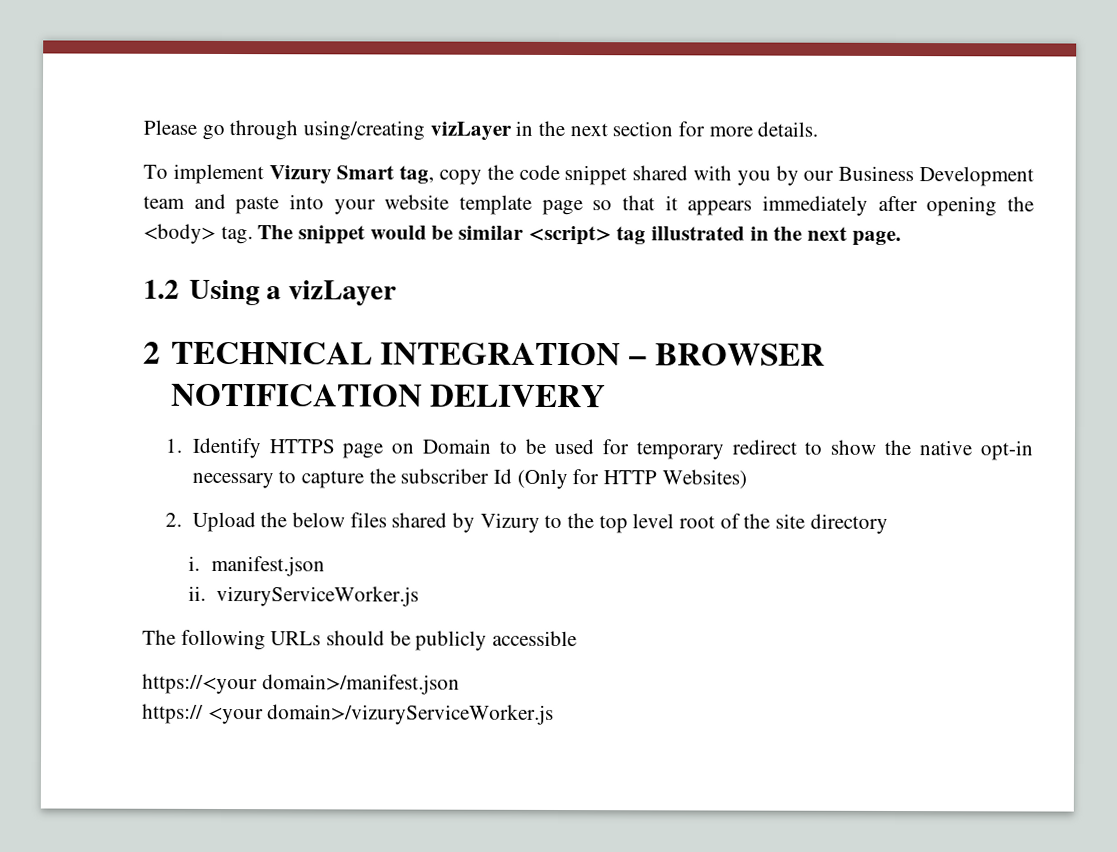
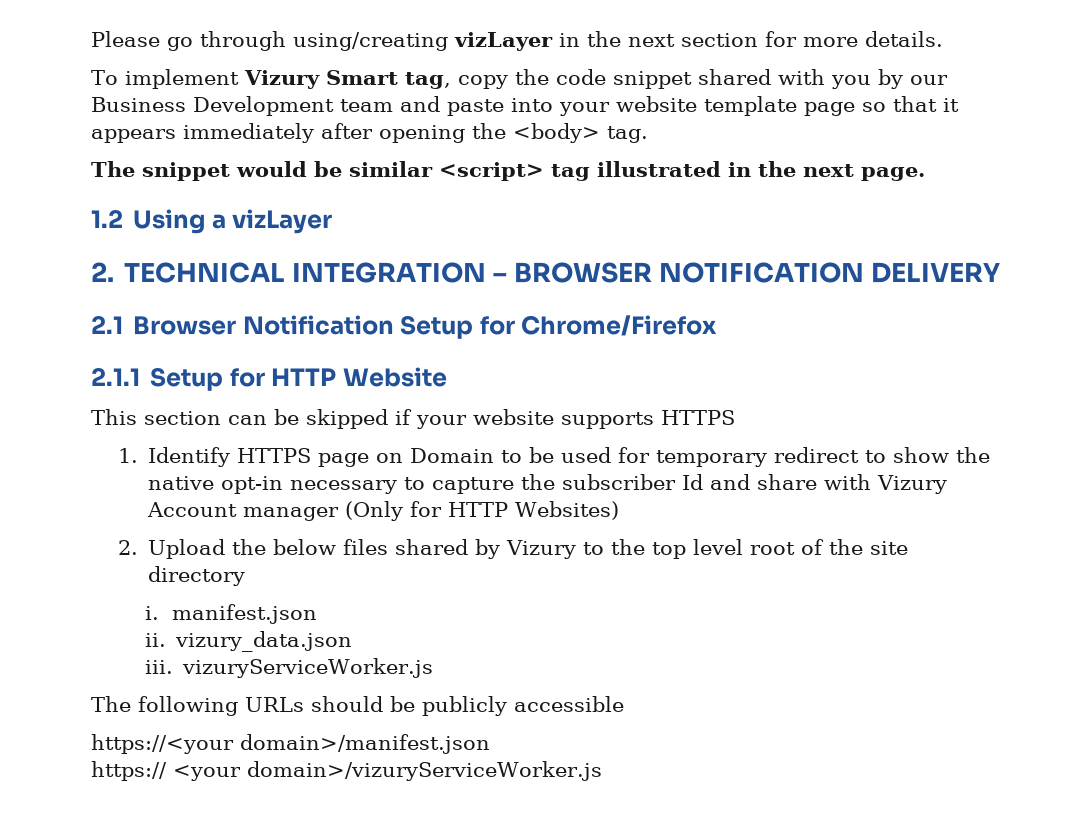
(253, 235) none -> (648, 134) //
[143,341,161,364] 2 -> [91,262,114,282] 2.
(607, 396) none -> [91,315,718,339] [91,367,447,391] [91,409,735,429] // 2.1 Browser Notification Setup for Chrome/Firefox // 2.1.1 Setup for HTTP Website // This section can be skipped if your website supports HTTPS
(512, 476) none -> [710,474,948,494] [147,502,340,521] and share with Vizury Account manager
(207, 593) none -> [175,631,353,652] [144,660,173,674] vizury_data.json // iii.

